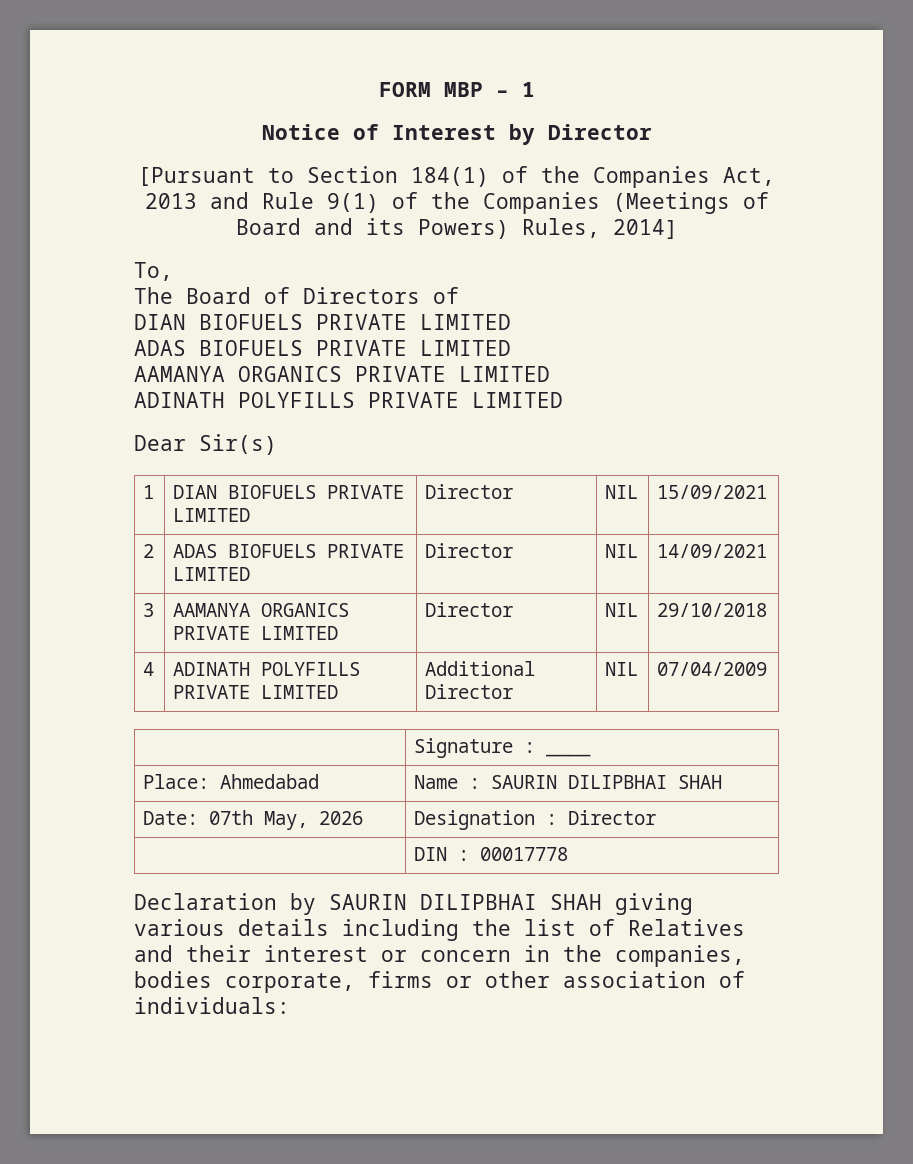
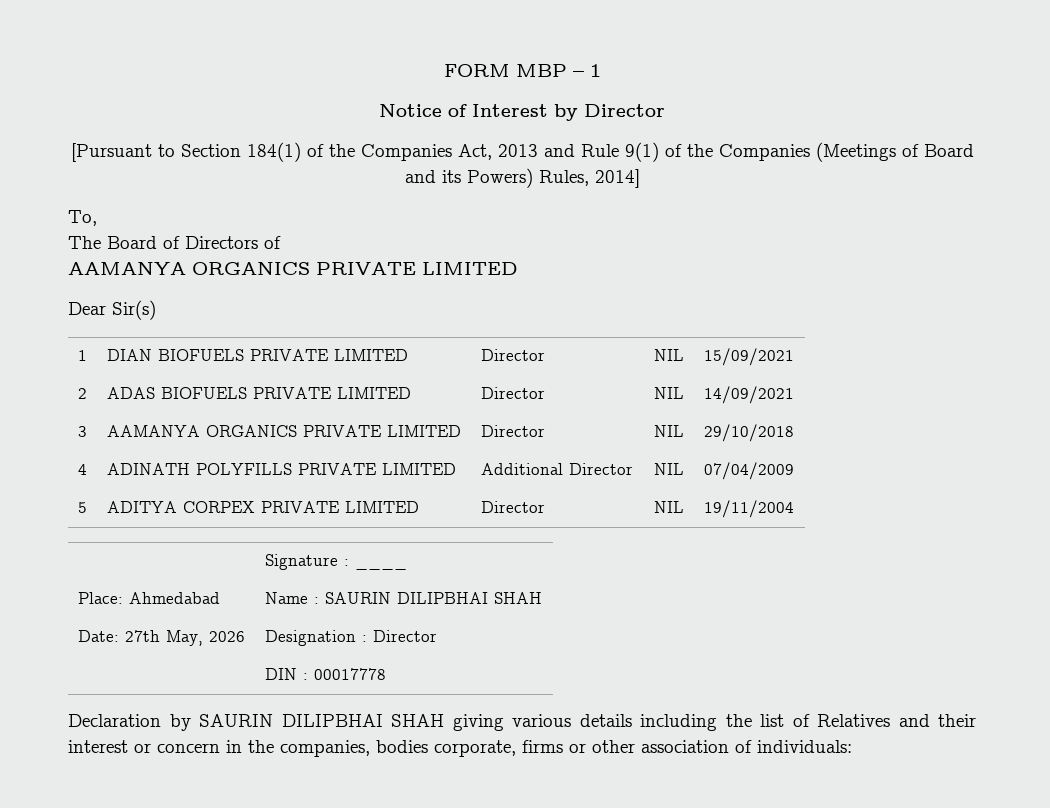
[134,314,511,330] [134,340,511,356] [134,366,550,382] [134,392,563,408] // DIAN BIOFUELS PRIVATE LIMITED // ADAS BIOFUELS PRIVATE LIMITED // AAMANYA ORGANICS PRIVATE LIMITED // ADINATH POLYFILLS PRIVATE LIMITED -> [68,262,518,275] // AAMANYA ORGANICS PRIVATE LIMITED
(768, 669) none -> [77,502,87,513] [106,501,419,513] [480,501,545,513] [653,501,684,513] [703,500,794,518] // 5 | ADITYA CORPEX PRIVATE LIMITED | Director | NIL | 19/11/2004
[209,810,254,825] 07th -> [124,630,160,642] 27th

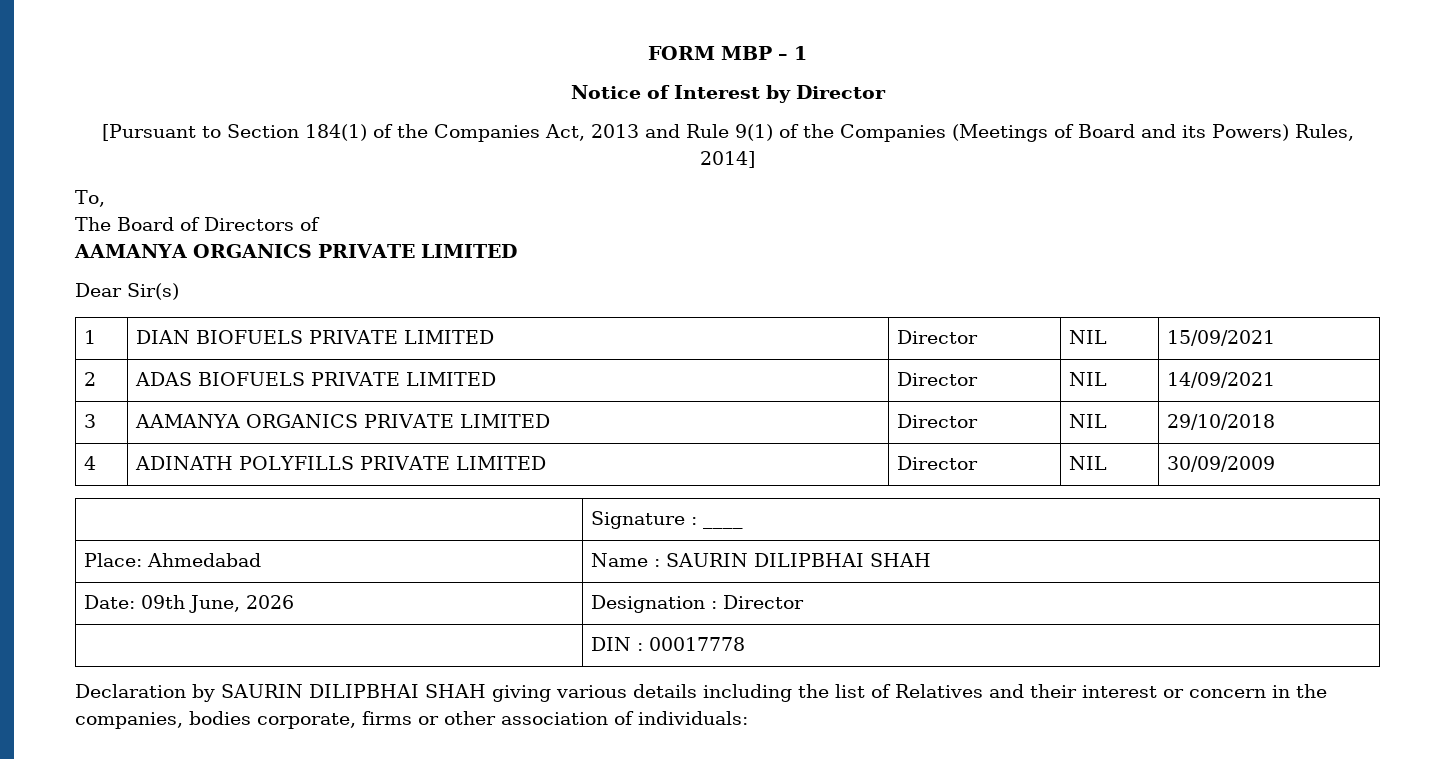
[480,463,633,475] [653,463,684,475] [703,462,794,480] [77,502,87,513] [106,501,419,513] [480,501,545,513] [653,501,684,513] [703,500,794,518] Additional Director | NIL | 07/04/2009 // 5 | ADITYA CORPEX PRIVATE LIMITED | Director | NIL | 19/11/2004 -> [896,456,978,470] [1068,456,1107,470] [1166,456,1275,472] Director | NIL | 30/09/2009
[124,630,203,646] 27th May, -> [140,595,240,613] 09th June,

